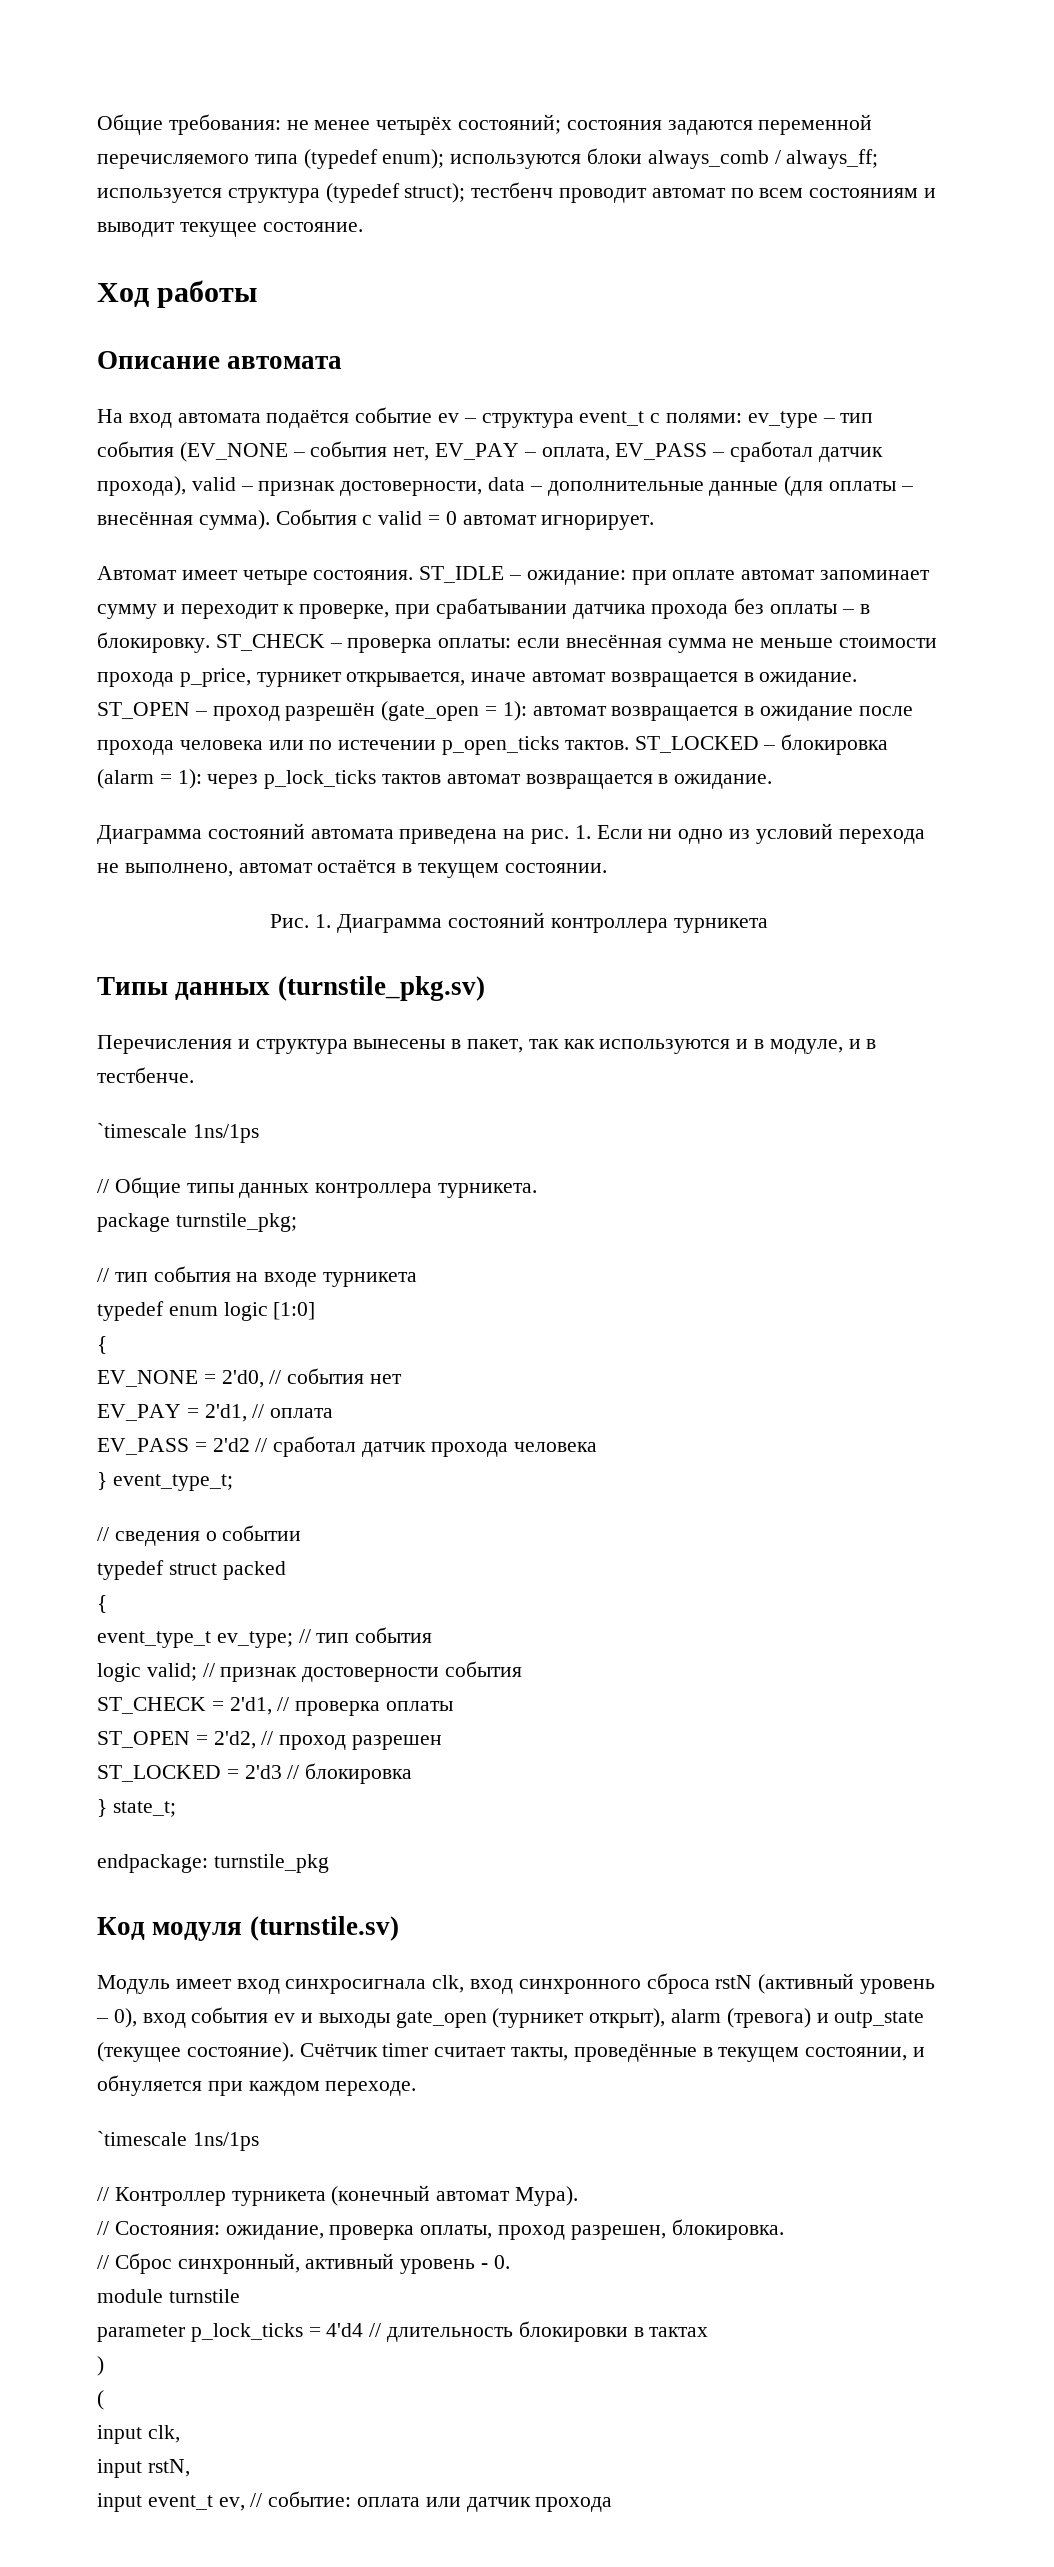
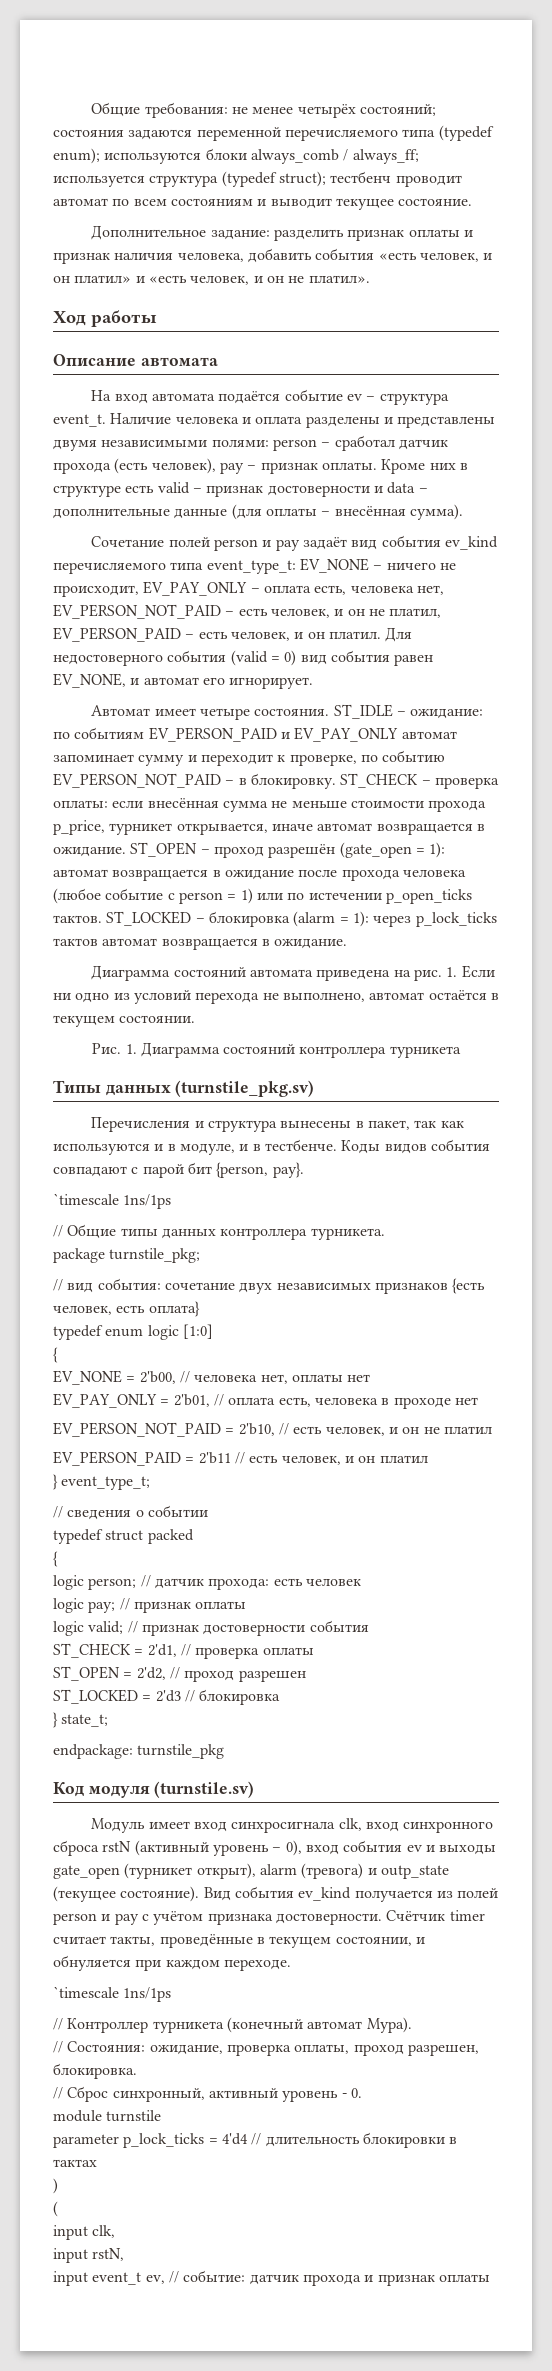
(363, 227) none -> [91,225,473,241] [53,248,493,264] [53,275,370,285] // Дополнительное задание: разделить признак оплаты и признак наличия человека, добавить события «есть человек, и он платил» и «есть человек, и он не платил».
[579,411,874,428] [97,441,883,462] [97,476,186,496] event_t с полями: ev_type – тип события (EV_NONE – события нет, EV_PAY – оплата, EV_PASS – сработал датчик прохода), -> [53,413,496,428] [53,435,448,451] [53,458,468,474] [53,485,155,497] event_t. Наличие человека и оплата разделены и представлены двумя независимыми полями: person – сработал датчик прохода (есть человек), pay – признак оплаты. Кроме них в структуре есть
[340,481,483,496] достоверности, -> [267,485,383,497] достоверности и
[275,509,537,525] События с valid = 0 автомат -> [91,535,498,551] [53,558,456,574] [53,581,444,597] [53,604,442,619] [53,627,413,642] [53,650,434,666] [53,673,225,688] // Сочетание полей person и pay задаёт вид события ev_kind перечисляемого типа event_type_t: EV_NONE – ничего не происходит, EV_PAY_ONLY – оплата есть, человека нет, EV_PERSON_NOT_PAID – есть человек, и он не платил, EV_PERSON_PAID – есть человек, и он платил. Для недостоверного события (valid = 0) вид события равен EV_NONE, и автомат его
[631,570,736,585] при оплате -> [53,727,399,742] по событиям EV_PERSON_PAID и EV_PAY_ONLY
[395,598,838,619] при срабатывании датчика прохода без оплаты -> [360,750,446,762] [53,773,221,788] по событию EV_PERSON_NOT_PAID
(263, 745) none -> [53,888,253,904] (любое событие с person = 1)
(194, 1075) none -> [341,1139,490,1154] [53,1162,304,1178] Коды видов события совпадают с парой бит {person, pay}.
[114,1266,418,1287] тип события на входе турникета -> [67,1278,486,1294] [53,1301,200,1317] вид события: сочетание двух независимых признаков {есть человек, есть оплата}
[221,1368,403,1388] [97,1404,334,1422] [97,1436,597,1457] 2'd0, // события нет // EV_PAY = 2'd1, // оплата // EV_PASS = 2'd2 // сработал датчик прохода человека -> [139,1371,371,1384] [53,1393,478,1409] [53,1422,492,1437] [53,1451,428,1466] 2'b00, // человека нет, оплаты нет // EV_PAY_ONLY = 2'b01, // оплата есть, человека в проходе нет // EV_PERSON_NOT_PAID = 2'b10, // есть человек, и он не платил // EV_PERSON_PAID = 2'b11 // есть человек, и он платил
[97,1627,433,1648] event_type_t ev_type; // тип события -> [53,1575,361,1590] [53,1598,247,1613] logic person; // датчик прохода: есть человек // logic pay; // признак оплаты
(294, 2052) none -> [203,1886,499,1902] [53,1911,382,1925] Вид события ev_kind получается из полей person и pay с учётом признака достоверности.
[357,2497,613,2512] оплата или датчик прохода -> [249,2274,490,2286] датчик прохода и признак оплаты

